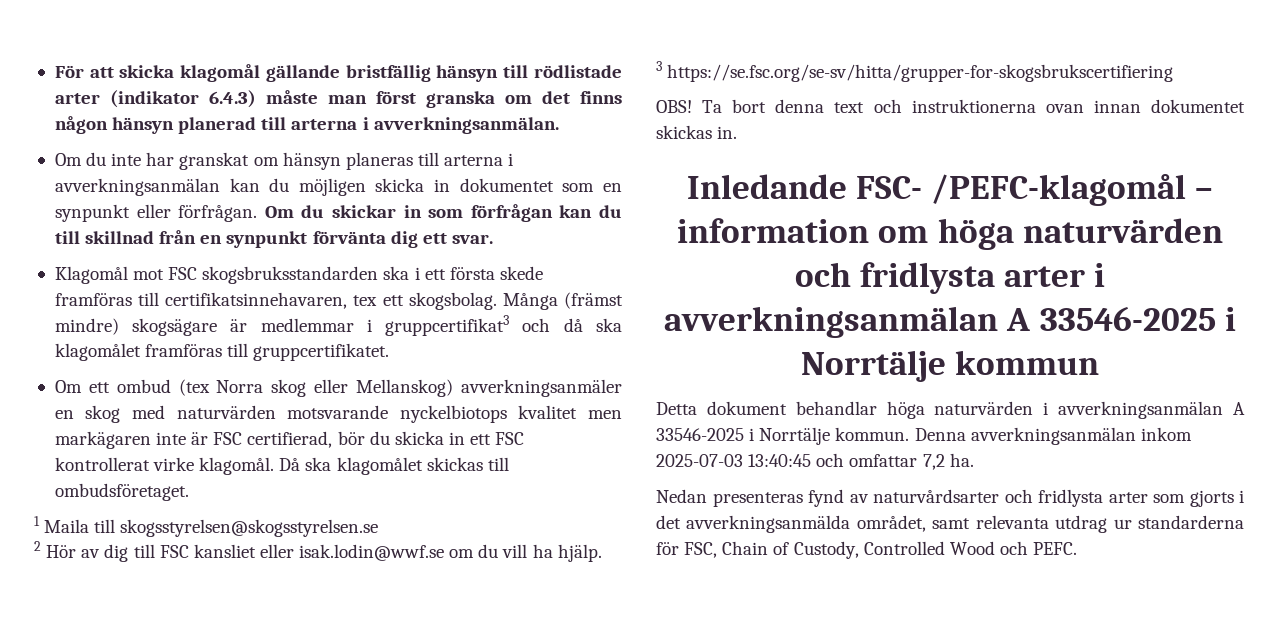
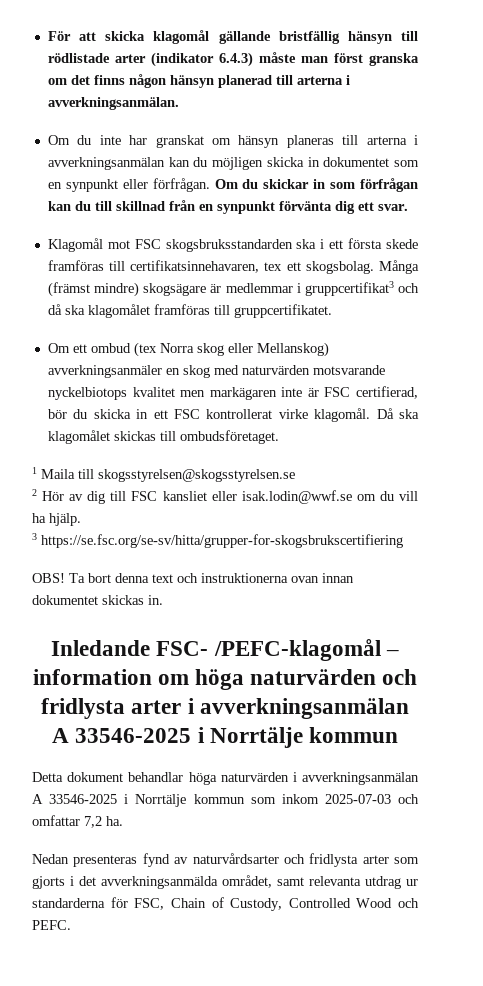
[835,427,1136,445] kommun. Denna avverkningsanmälan -> [193,794,276,804] kommun som
[748,454,812,467] 13:40:45 -> (391, 799) none

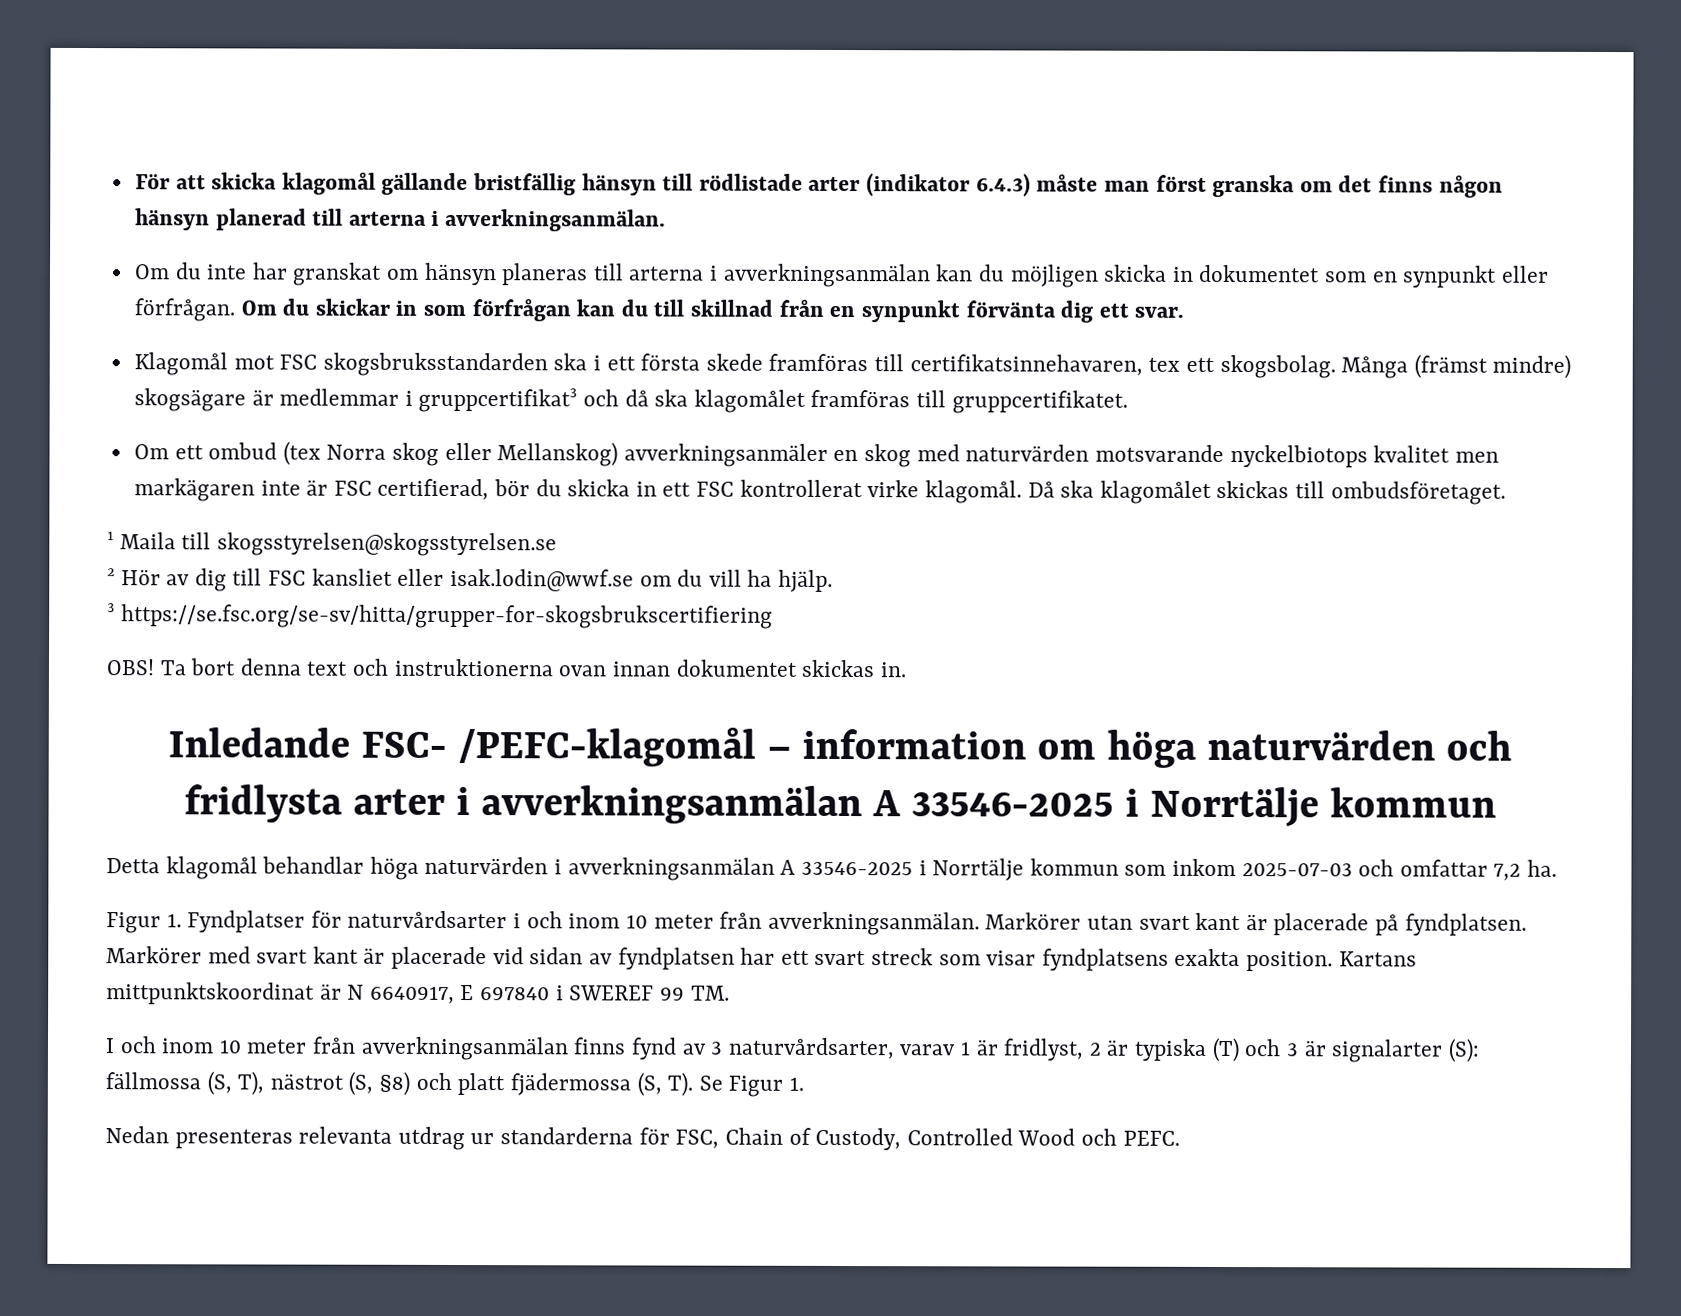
[67,772,124,782] dokument -> [165,856,258,880] klagomål
[32,853,419,867] [32,875,304,889] Nedan presenteras fynd av naturvårdsarter och fridlysta arter som gjorts i det avverkningsanmälda området, samt -> [106,910,1527,936] [106,946,1417,972] [106,982,730,1005] [105,1036,1480,1063] [105,1071,804,1097] [105,1126,293,1149] Figur 1. Fyndplatser för naturvårdsarter i och inom 10 meter från avverkningsanmälan. Markörer utan svart kant är placerade på fyndplatsen. Markörer med svart kant är placerade vid sidan av fyndplatsen har ett svart streck som visar fyndplatsens exakta position. Kartans mittpunktskoordinat är N 6640917, E 697840 i SWEREF 99 TM. // I och inom 10 meter från avverkningsanmälan finns fynd av 3 naturvårdsarter, varav 1 är fridlyst, 2 är typiska (T) och 3 är signalarter (S): fällmossa (S, T), nästrot (S, §8) och platt fjädermossa (S, T). Se Figur 1. // Nedan presenteras

